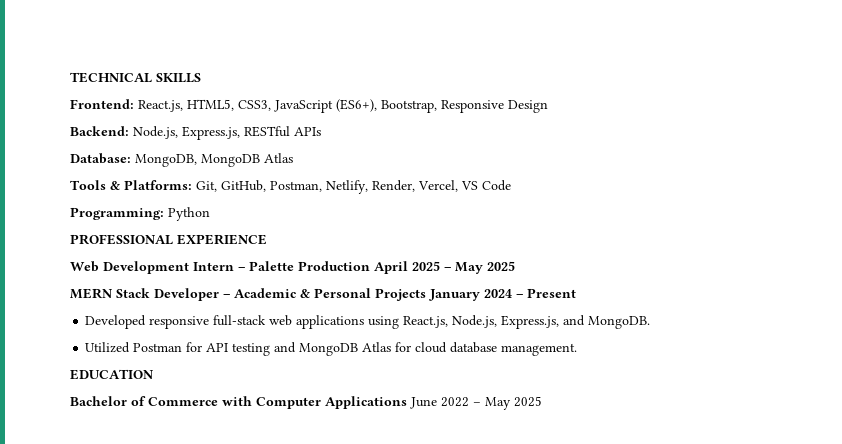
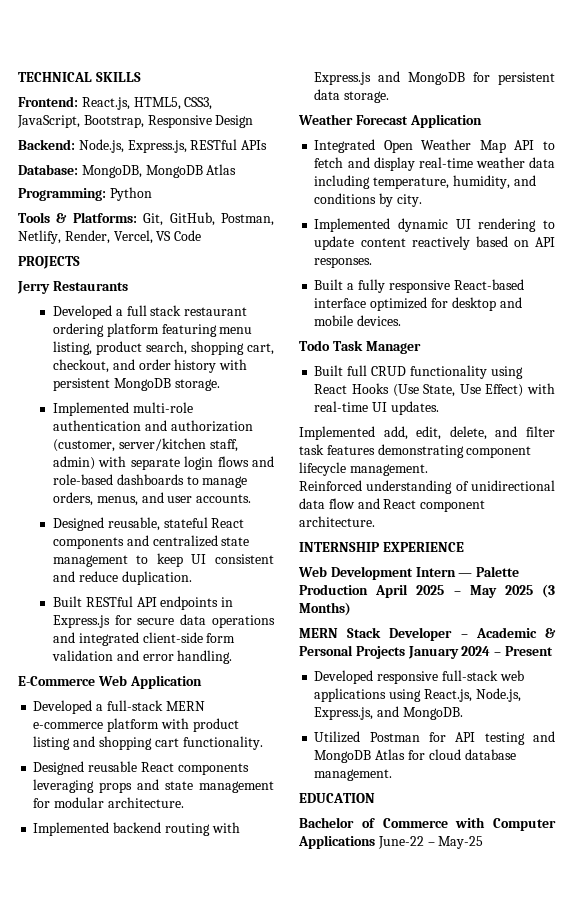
[274,99,377,113] JavaScript (ES6+), -> [17,115,80,128] JavaScript,
(293, 158) none -> [18,187,152,201] // Programming: Python
[70,207,210,221] [70,234,173,245] Programming: Python // PROFESSIONAL -> [18,256,80,269] [17,281,128,294] [52,305,248,319] [52,323,253,337] [52,341,274,355] [52,359,248,373] [52,378,220,391] [52,402,193,416] [52,420,253,432] [52,438,238,452] [52,456,274,470] [52,474,248,488] [52,492,252,506] [52,517,245,531] [52,535,250,549] [52,553,275,567] [52,571,192,585] [52,596,234,610] [52,614,275,628] [52,632,236,646] [51,650,233,664] [18,675,202,689] [33,700,205,714] [33,718,239,732] [33,736,263,750] [33,761,249,775] [33,779,274,793] [33,797,184,808] [33,822,240,836] [314,71,555,85] [314,89,390,103] [298,114,482,128] [314,139,555,153] [314,157,555,171] [314,175,536,189] [314,193,422,207] [314,218,555,232] [314,236,555,250] [314,257,373,268] [314,279,524,293] [314,297,522,311] [314,315,402,326] [299,340,421,354] [314,365,523,379] [314,383,555,397] [314,401,439,415] [299,426,555,440] [299,444,532,458] [299,462,428,476] [299,480,555,494] [299,498,486,512] [299,516,375,527] [299,542,380,552] PROJECTS // Jerry Restaurants // Developed a full stack restaurant ordering platform featuring menu listing, product search, shopping cart, checkout, and order history with persistent MongoDB storage. // Implemented multi-role authentication and authorization (customer, server/kitchen staff, admin) with separate login flows and role-based dashboards to manage orders, menus, and user accounts. // Designed reusable, stateful React components and centralized state management to keep UI consistent and reduce duplication. // Built RESTful API endpoints in Express.js for secure data operations and integrated client-side form validation and error handling. // E-Commerce Web Application // Developed a full-stack MERN e-commerce platform with product listing and shopping cart functionality. // Designed reusable React components leveraging props and state management for modular architecture. // Implemented backend routing with Express.js and MongoDB for persistent data storage. // Weather Forecast Application // Integrated Open Weather Map API to fetch and display real-time weather data including temperature, humidity, and conditions by city. // Implemented dynamic UI rendering to update content reactively based on API responses. // Built a fully responsive React-based interface optimized for desktop and mobile devices. // Todo Task Manager // Built full CRUD functionality using React Hooks (Use State, Use Effect) with real-time UI updates. // Implemented add, edit, delete, and filter task features demonstrating component lifecycle management. // Reinforced understanding of unidirectional data flow and React component architecture. // INTERNSHIP
[238,267,246,271] – -> [458,573,473,577] —
(515, 266) none -> [542,584,555,598] [299,602,351,616] (3 Months)
[410,396,542,410] June 2022 – May 2025 -> [377,836,484,849] June-22 – May-25

